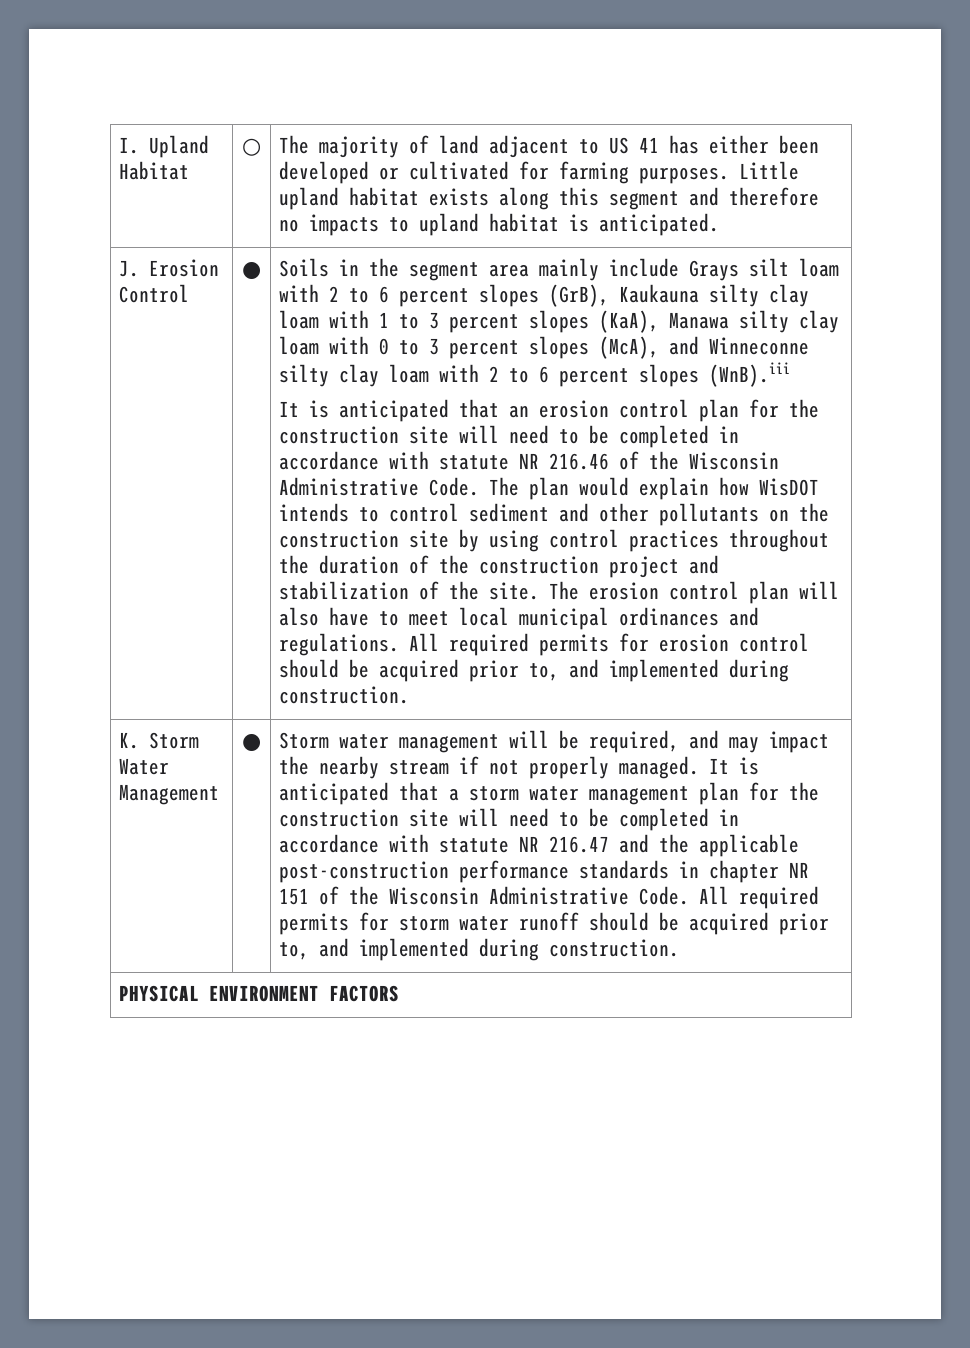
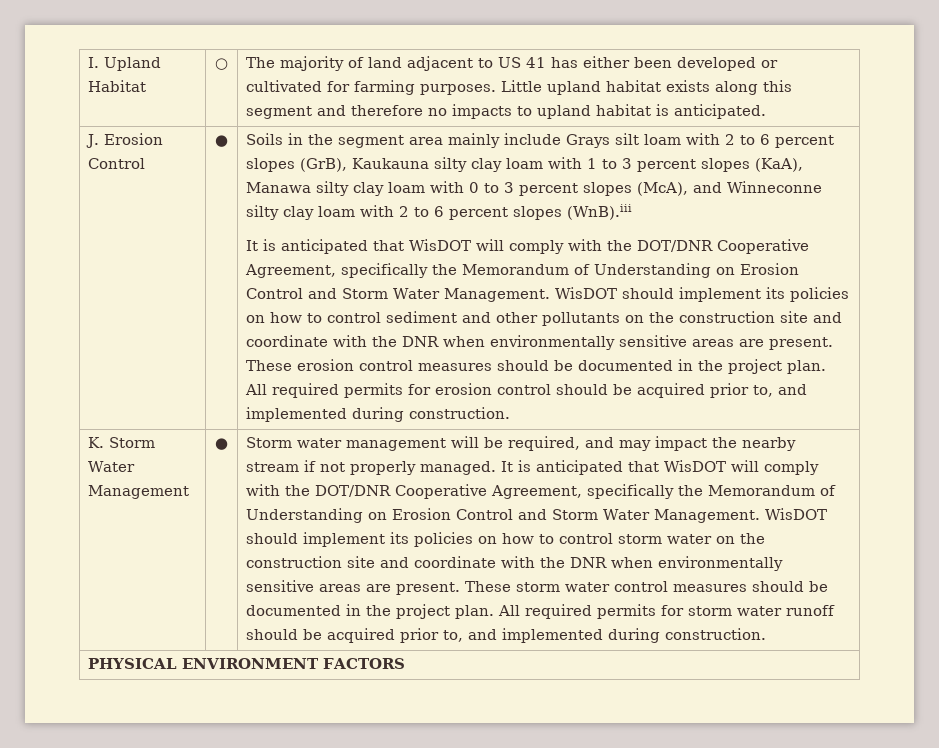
[508,399,819,422] [278,425,739,448] [278,451,779,470] [278,477,819,500] [278,503,349,522] an erosion control plan for the construction site will need to be completed in accordance with statute NR 216.46 of the Wisconsin Administrative Code. The plan would explain how WisDOT intends -> [408,239,809,254] [244,263,799,278] [245,287,849,302] [245,312,302,323] WisDOT will comply with the DOT/DNR Cooperative Agreement, specifically the Memorandum of Understanding on Erosion Control and Storm Water Management. WisDOT should implement its policies on how
[458,529,829,552] [278,555,719,578] [278,581,839,604] [278,607,759,630] [278,633,399,656] by using control practices throughout the duration of the construction project and stabilization of the site. The erosion control plan will also have to meet local municipal ordinances and regulations. -> [812,312,842,323] [245,335,833,350] [245,359,826,374] and coordinate with the DNR when environmentally sensitive areas are present. These erosion control measures should be documented in the project plan.
[448,782,819,805] [278,808,739,831] [278,834,799,857] [278,860,809,883] [278,886,689,905] a storm water management plan for the construction site will need to be completed in accordance with statute NR 216.47 and the applicable post-construction performance standards in chapter NR 151 of the Wisconsin Administrative Code. -> [663,460,819,475] [245,484,836,499] [245,508,827,523] [245,532,765,547] [245,556,783,571] [245,580,828,595] [245,604,494,619] WisDOT will comply with the DOT/DNR Cooperative Agreement, specifically the Memorandum of Understanding on Erosion Control and Storm Water Management. WisDOT should implement its policies on how to control storm water on the construction site and coordinate with the DNR when environmentally sensitive areas are present. These storm water control measures should be documented in the project plan.

